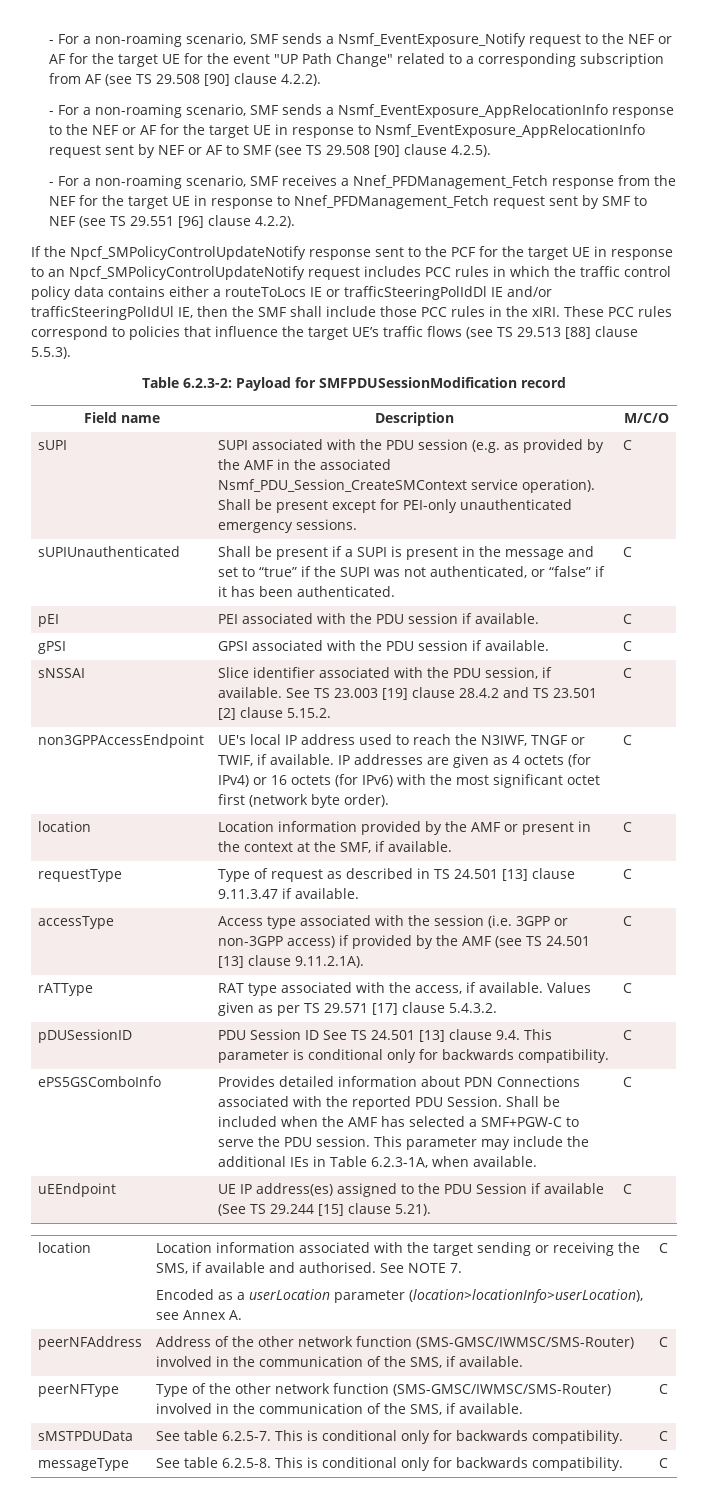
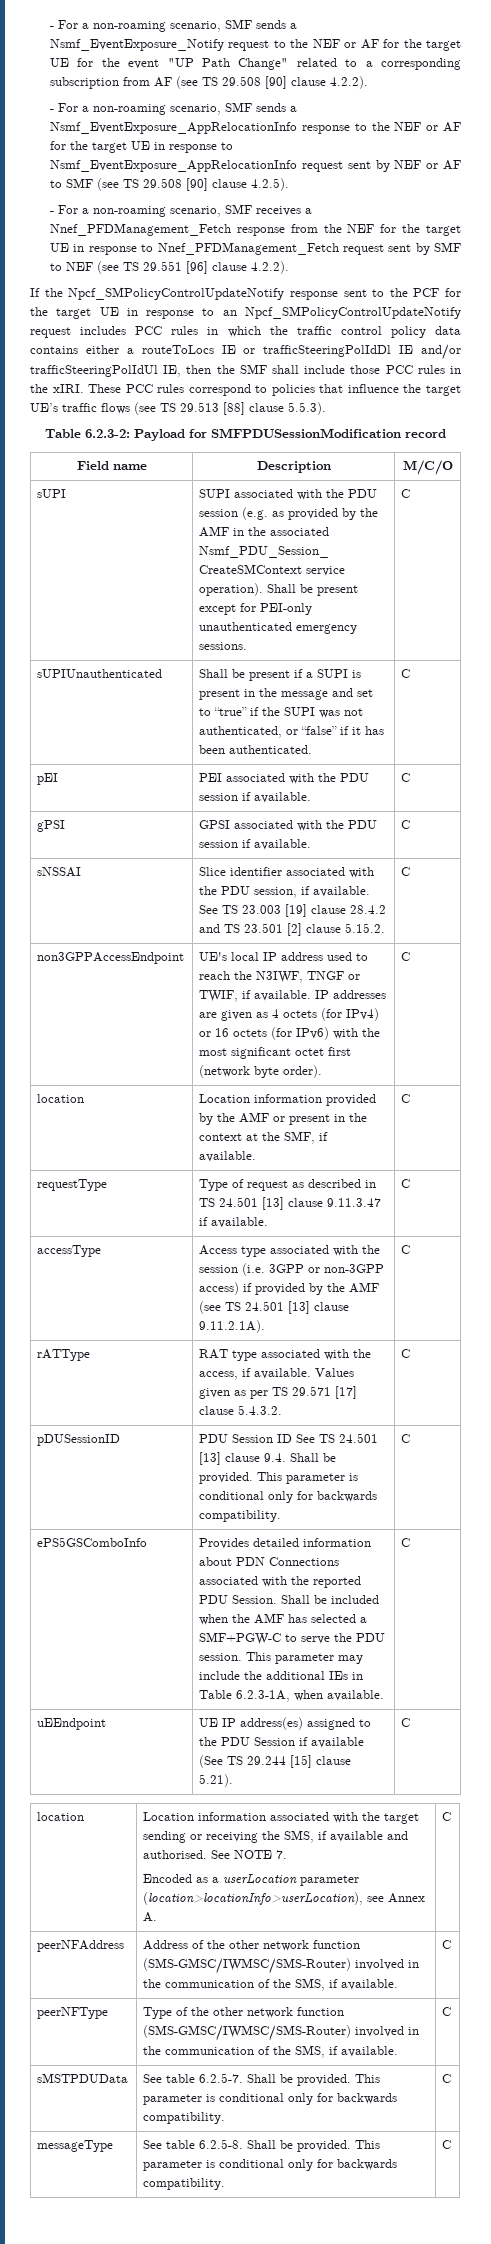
(520, 1035) none -> [290,1453,337,1462] [199,1472,254,1484] Shall be provided.
[274,1430,303,1441] This -> [247,2074,381,2086] [143,2094,203,2105] Shall be provided. This parameter
[274,1457,303,1468] This -> [247,2140,381,2152] [143,2160,203,2171] Shall be provided. This parameter

